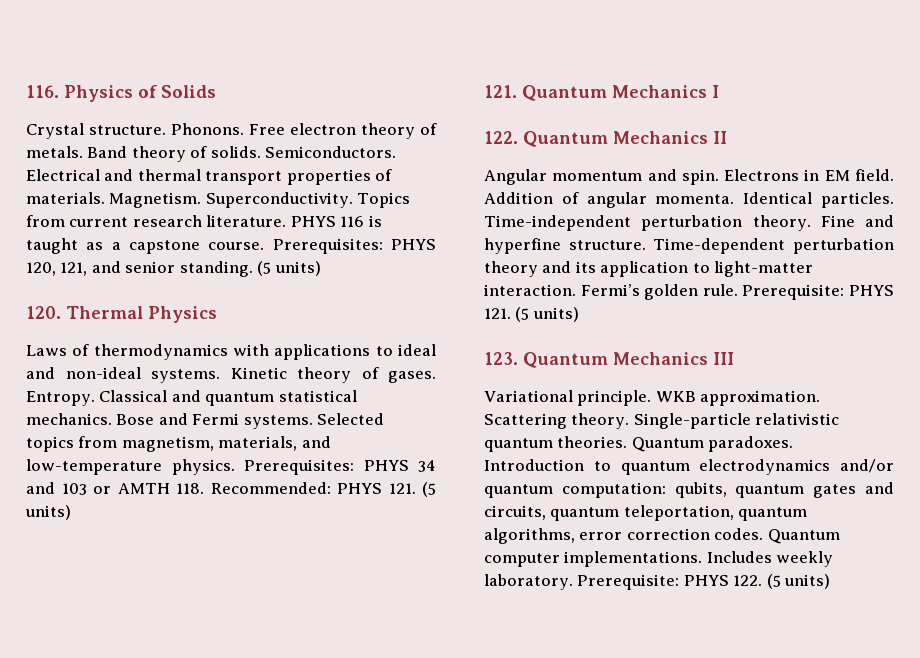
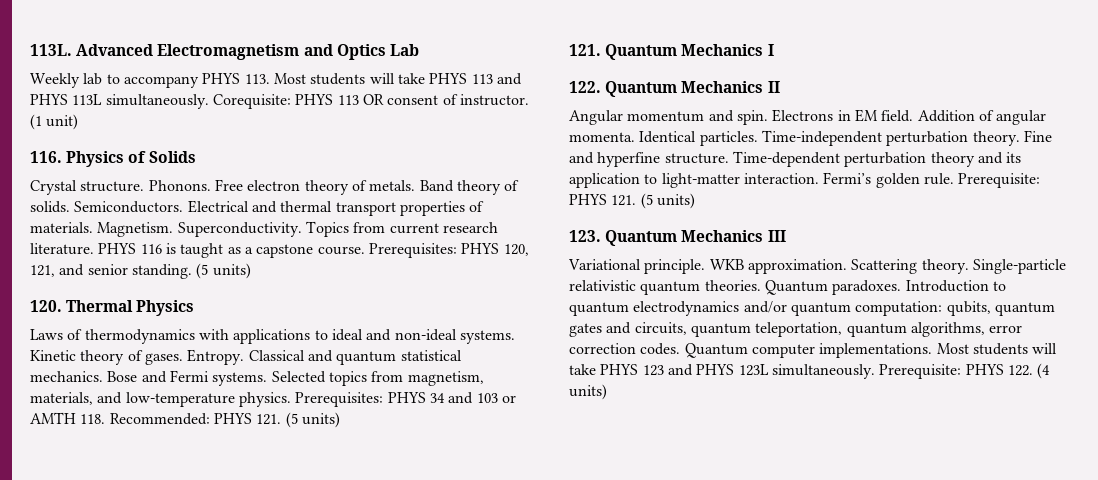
(26, 91) none -> [30,44,419,60] [30,73,522,88] [30,94,529,109] [30,114,79,130] 113L. Advanced Electromagnetism and Optics Lab // Weekly lab to accompany PHYS 113. Most students will take PHYS 113 and PHYS 113L simultaneously. Corequisite: PHYS 113 OR consent of instructor. (1 unit) //
[706,551,834,567] [484,574,573,590] Includes weekly laboratory. -> [936,343,1058,355] [569,364,875,379] Most students will take PHYS 123 and PHYS 123L simultaneously.
[766,574,781,589] (5 -> [1037,363,1051,379] (4

